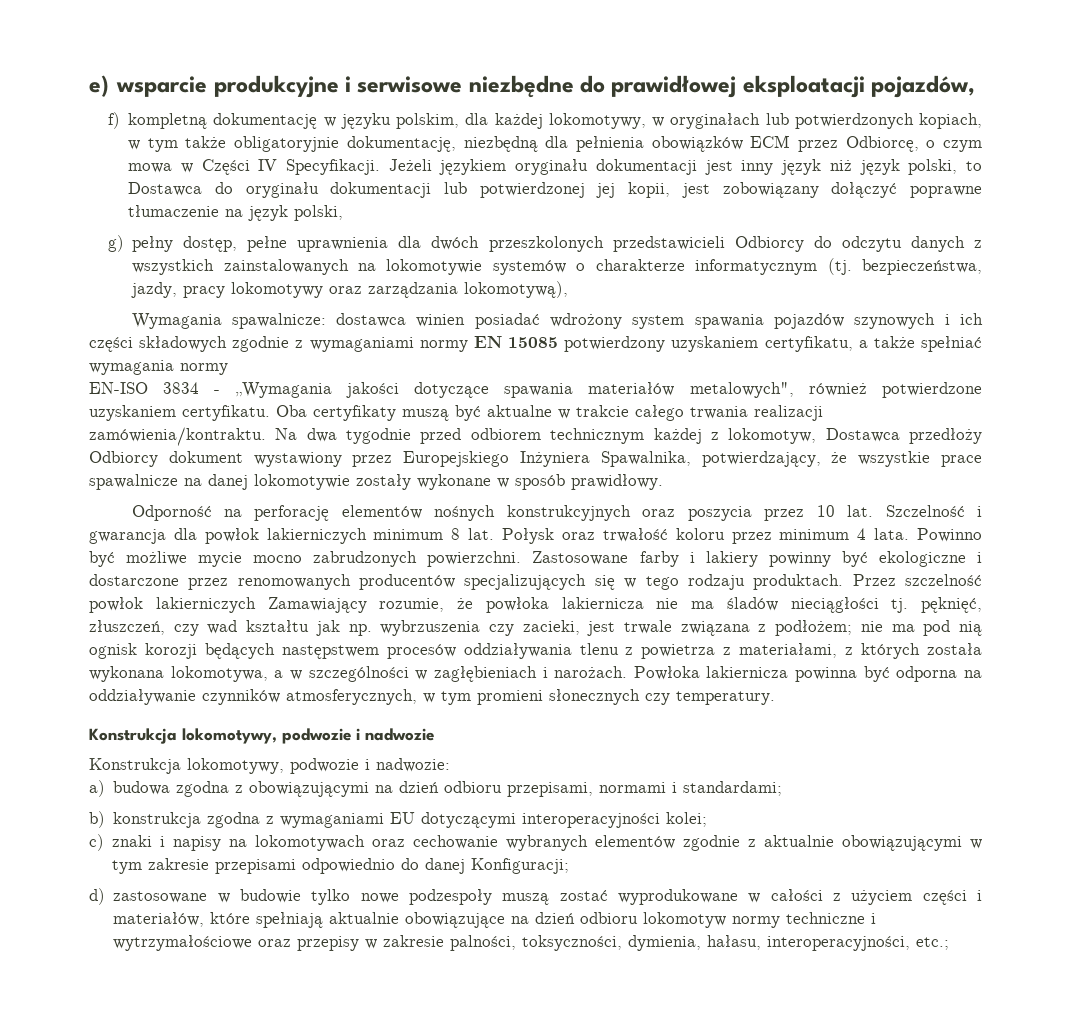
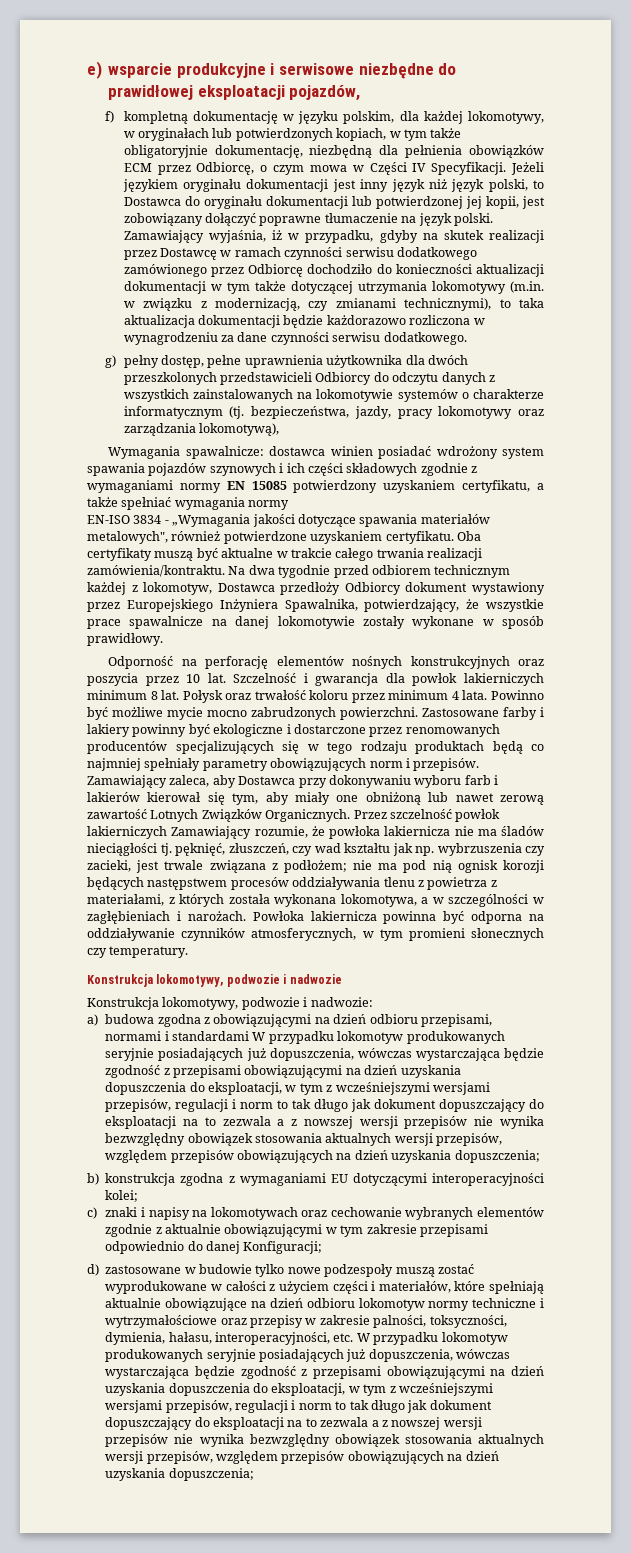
[294,205,344,221] polski, -> [453,213,493,226] [123,230,545,243] [123,247,477,260] [123,264,544,277] [123,281,544,294] [123,298,544,311] [123,315,485,328] [123,332,467,345] polski. Zamawiający wyjaśnia, iż w przypadku, gdyby na skutek realizacji przez Dostawcę w ramach czynności serwisu dodatkowego zamówionego przez Odbiorcę dochodziło do konieczności aktualizacji dokumentacji w tym także dotyczącej utrzymania lokomotywy (m.in. w związku z modernizacją, czy zmianami technicznymi), to taka aktualizacja dokumentacji będzie każdorazowo rozliczona w wynagrodzeniu za dane czynności serwisu dodatkowego.
(389, 244) none -> [326,355,403,368] użytkownika
[753,574,844,590] produktach. -> [415,741,544,754] [87,758,480,771] [87,775,498,788] [87,792,544,805] [87,809,351,822] produktach będą co najmniej spełniały parametry obowiązujących norm i przepisów. Zamawiający zaleca, aby Dostawca przy dokonywaniu wyboru farb i lakierów kierował się tym, aby miały one obniżoną lub nawet zerową zawartość Lotnych Związków Organicznych.
[683,781,783,796] standardami; -> [172,1031,505,1044] [105,1048,544,1061] [105,1065,461,1078] [105,1082,490,1095] [105,1099,544,1112] [105,1116,544,1129] [105,1133,503,1146] [105,1150,540,1163] standardami W przypadku lokomotyw produkowanych seryjnie posiadających już dopuszczenia, wówczas wystarczająca będzie zgodność z przepisami obowiązującymi na dzień uzyskania dopuszczenia do eksploatacji, w tym z wcześniejszymi wersjami przepisów, regulacji i norm to tak długo jak dokument dopuszczający do eksploatacji na to zezwala a z nowszej wersji przepisów nie wynika bezwzględny obowiązek stosowania aktualnych wersji przepisów, względem przepisów obowiązujących na dzień uzyskania dopuszczenia;
[916,937,950,950] etc.; -> [333,1332,508,1345] [105,1349,511,1362] [105,1366,544,1379] [105,1383,493,1396] [105,1400,492,1413] [105,1417,482,1430] [105,1434,544,1447] [105,1451,499,1464] [105,1468,254,1481] etc. W przypadku lokomotyw produkowanych seryjnie posiadających już dopuszczenia, wówczas wystarczająca będzie zgodność z przepisami obowiązującymi na dzień uzyskania dopuszczenia do eksploatacji, w tym z wcześniejszymi wersjami przepisów, regulacji i norm to tak długo jak dokument dopuszczający do eksploatacji na to zezwala a z nowszej wersji przepisów nie wynika bezwzględny obowiązek stosowania aktualnych wersji przepisów, względem przepisów obowiązujących na dzień uzyskania dopuszczenia;

